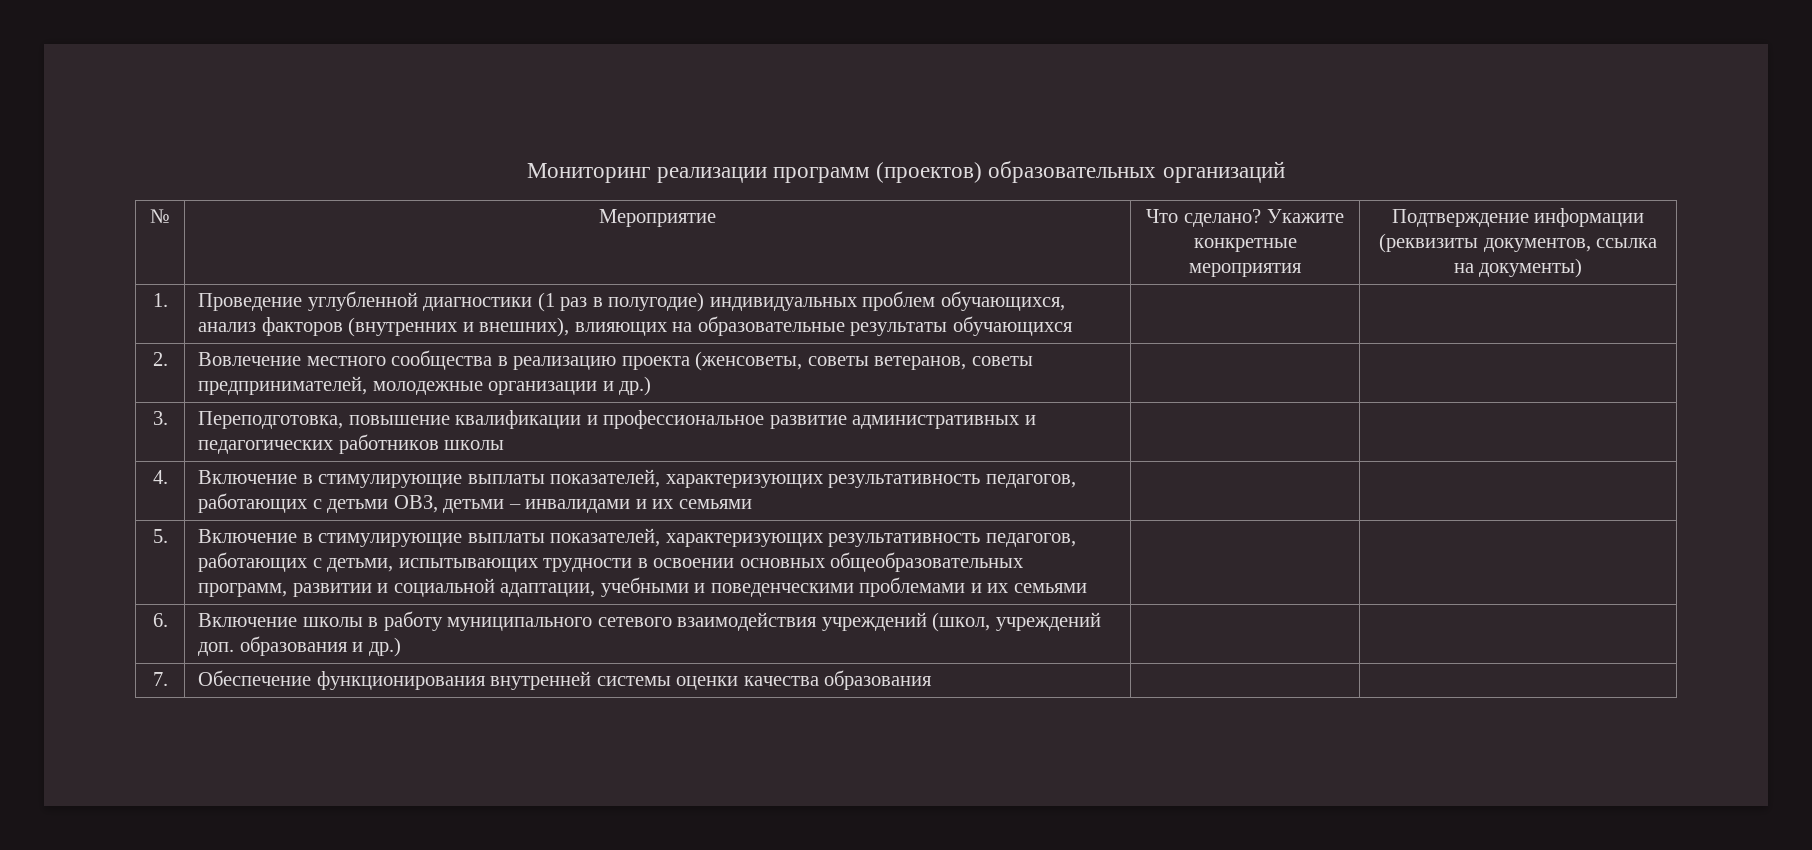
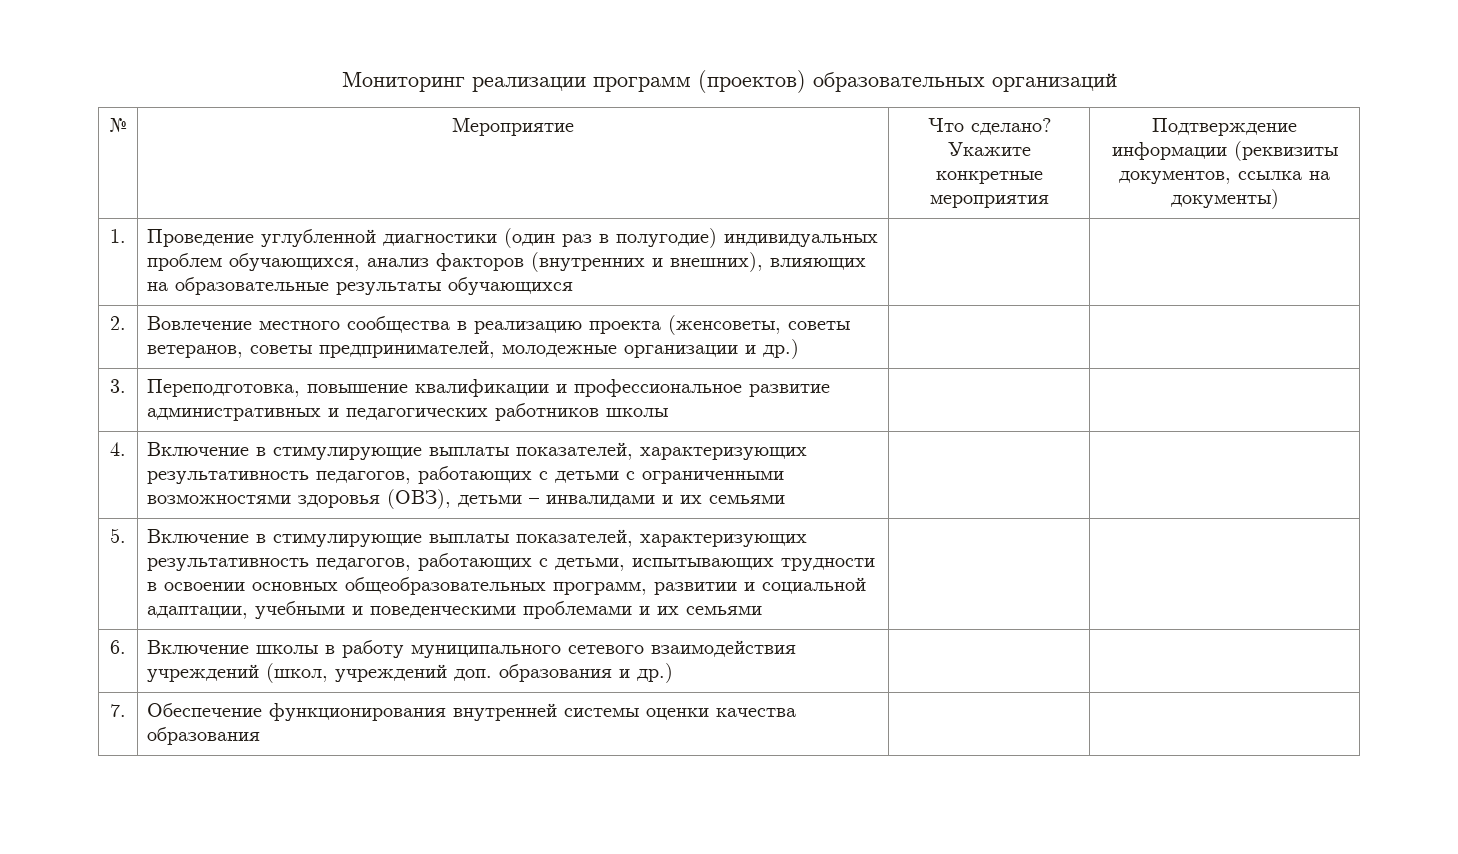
[537,292,555,312] (1 -> [504,228,556,248] (один
[393,495,438,513] ОВЗ, -> [626,471,785,484] [147,489,452,509] с ограниченными возможностями здоровья (ОВЗ),

